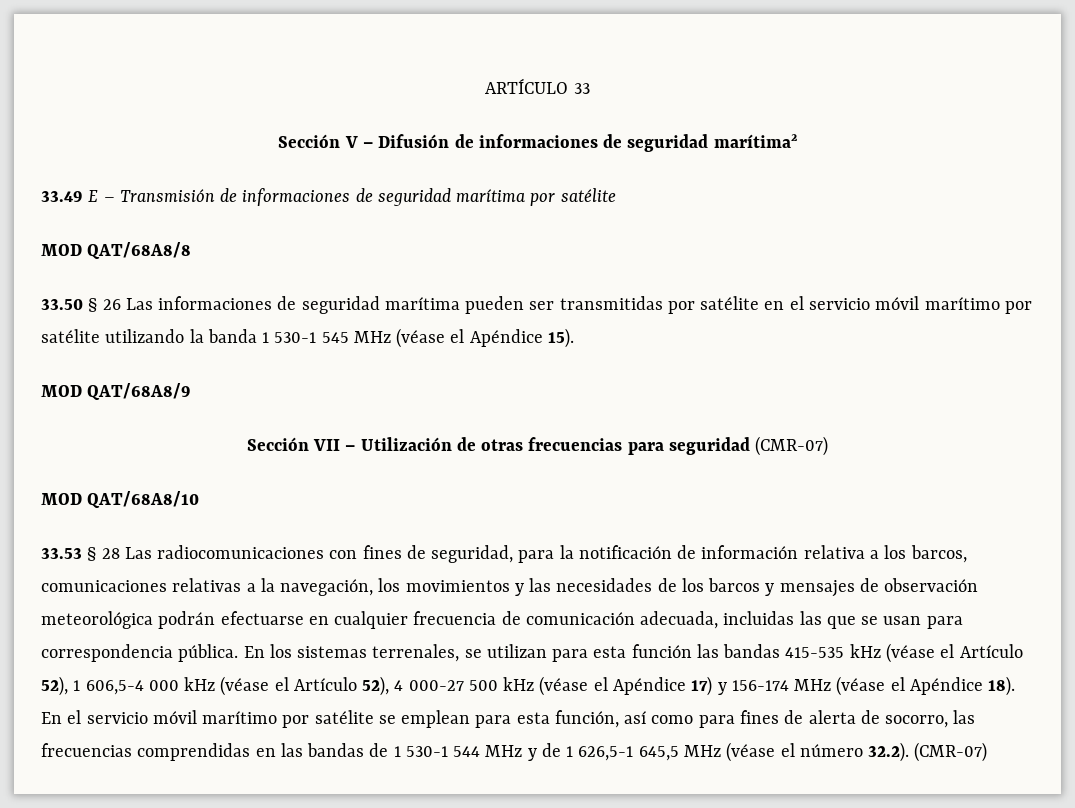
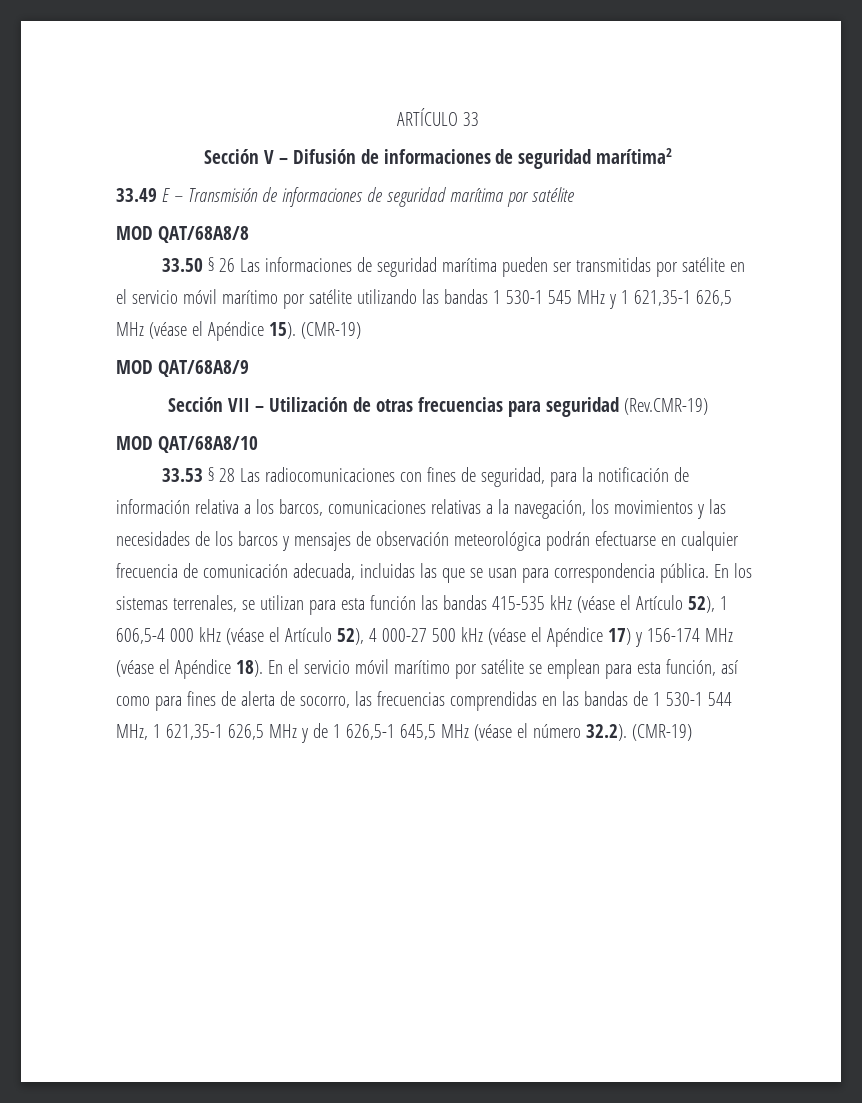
[189,329,257,343] la banda -> [421,289,488,304] las bandas
(391, 337) none -> [608,290,732,309] [116,322,144,336] y 1 621,35-1 626,5 MHz
(574, 338) none -> [300,322,361,339] (CMR-19)
[755,436,829,456] (CMR-07) -> [623,398,709,415] (Rev.CMR-19)
(481, 751) none -> [116,724,264,740] MHz, 1 621,35-1 626,5
[914,742,988,762] (CMR-07) -> [631,724,692,741] (CMR-19)

